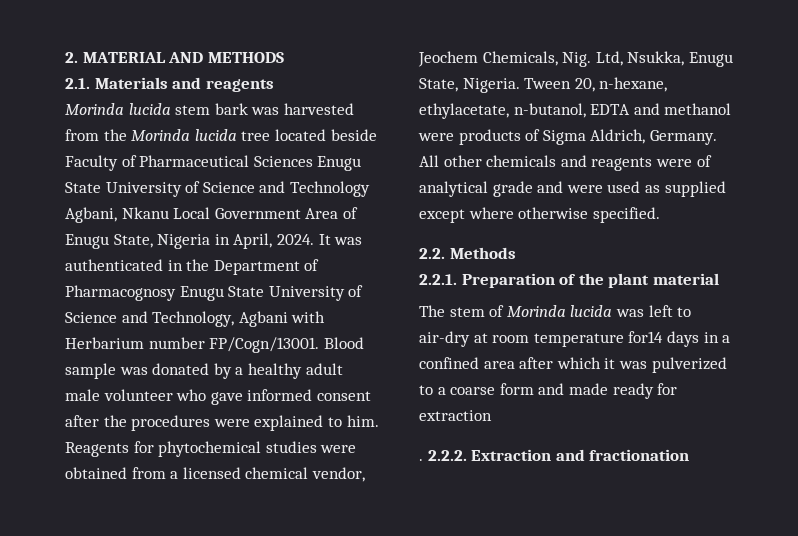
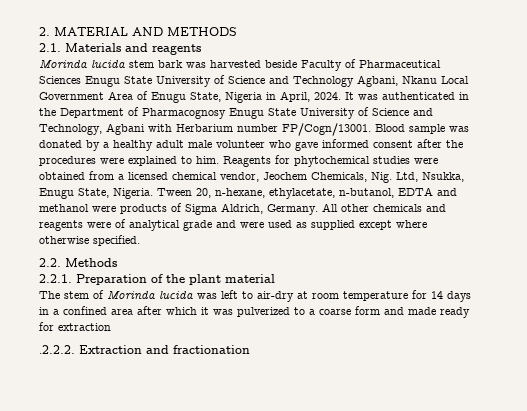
[65,129,326,141] from the Morinda lucida tree located -> (261, 64) none
[628,331,664,343] for14 -> [412,290,443,299] for 14
[419,450,467,461] . 2.2.2. -> [39,345,75,354] .2.2.2.

